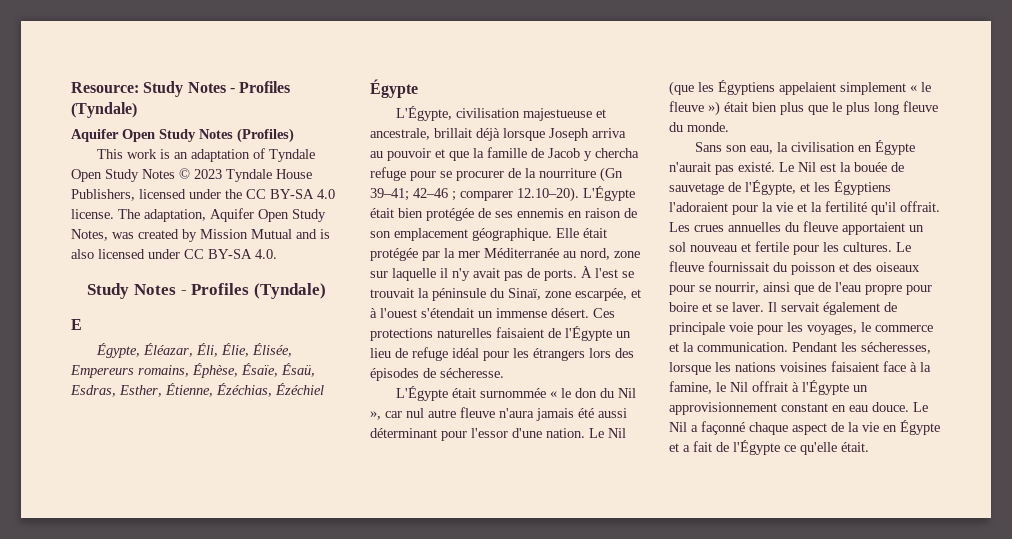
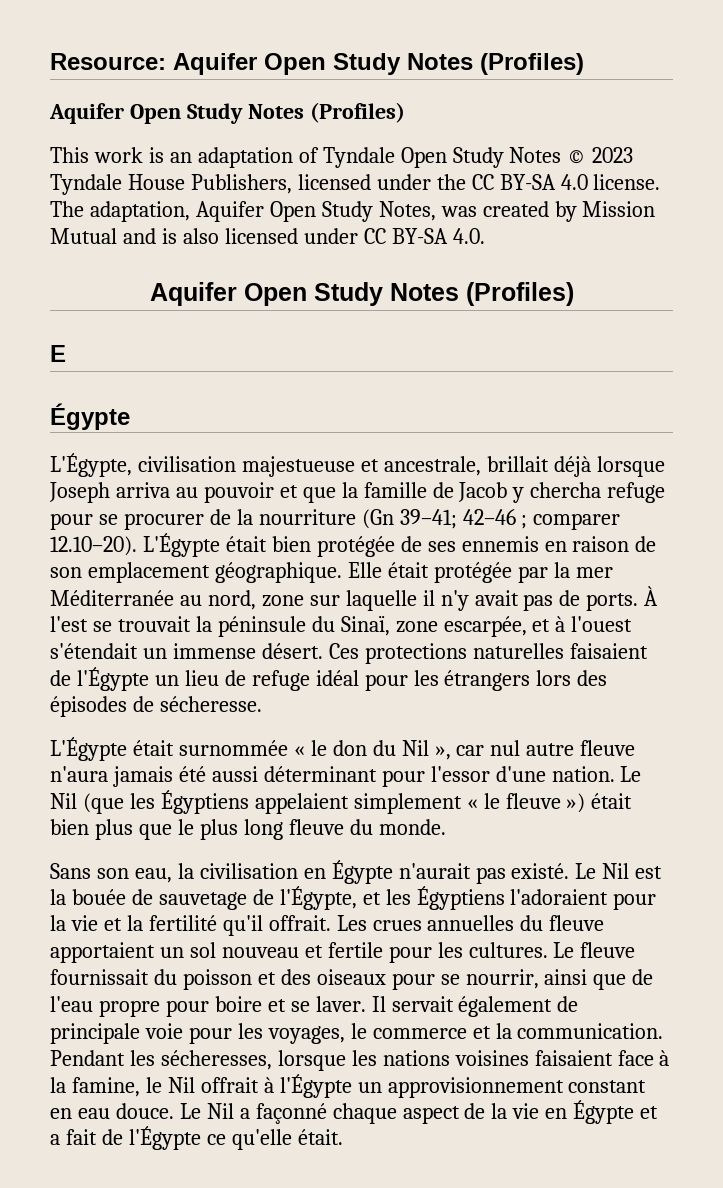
[143,81,291,97] [71,102,137,118] Study Notes - Profiles (Tyndale) -> [173,53,584,75] Aquifer Open Study Notes (Profiles)
[87,283,326,299] [71,319,82,330] [96,343,293,358] [70,363,315,378] [70,383,324,397] Study Notes - Profiles (Tyndale) // E // Égypte, Éléazar, Éli, Élie, Élisée, Empereurs romains, Éphèse, Ésaïe, Ésaü, Esdras, Esther, Étienne, Ézéchias, Ézéchiel -> [149,282,574,306] [50,345,66,362] Aquifer Open Study Notes (Profiles) // E

